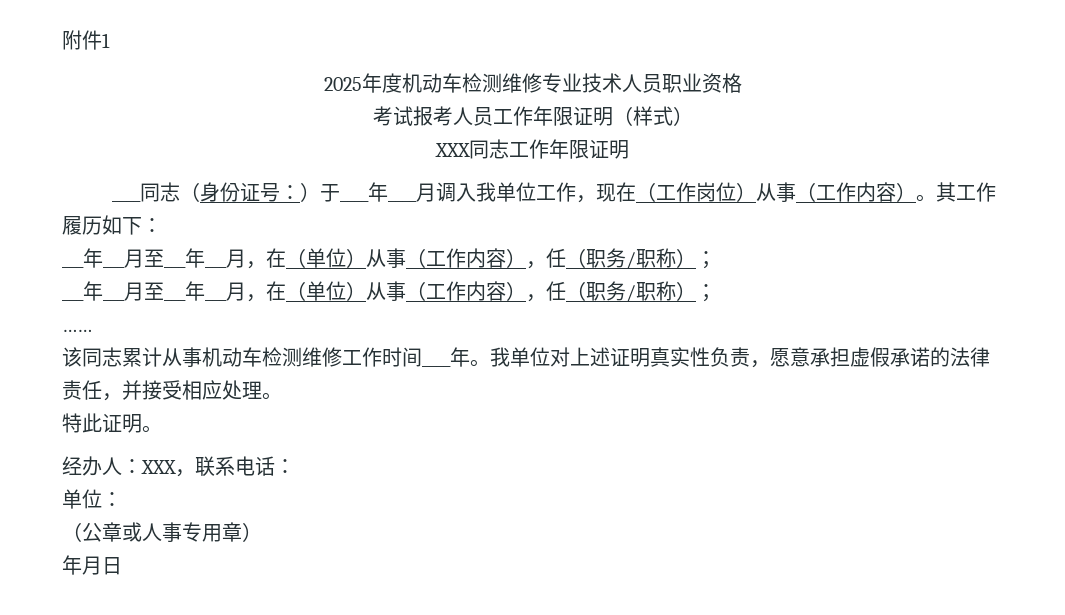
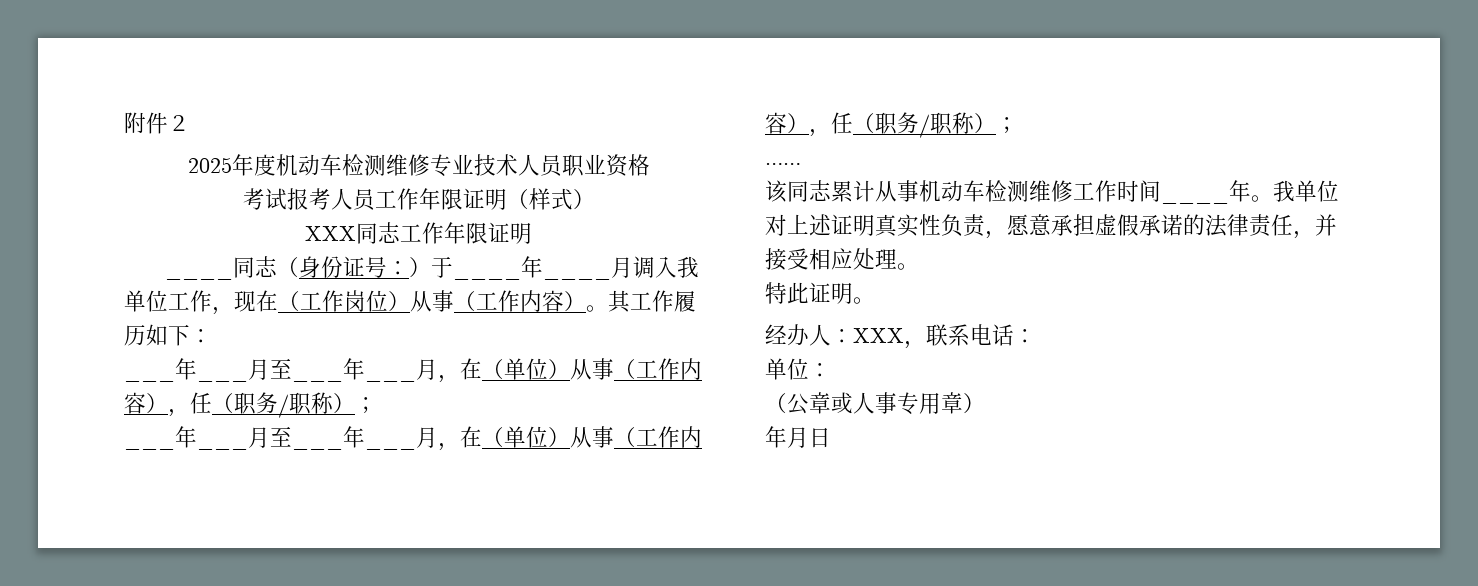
[102,33,110,48] 1 -> [168,115,190,131] ２

